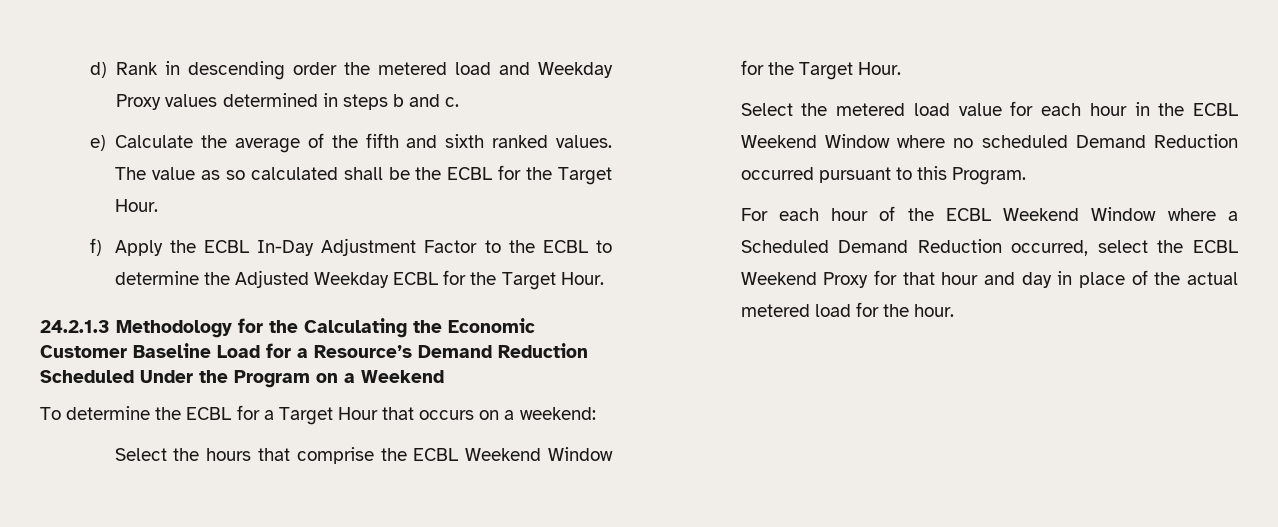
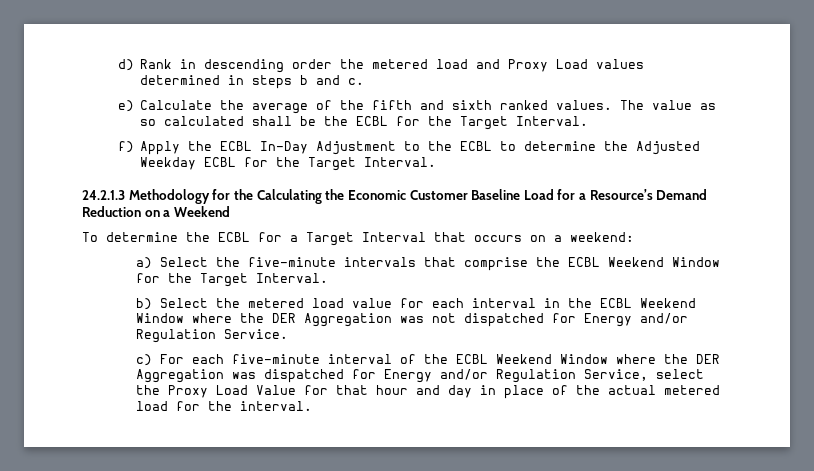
[537,62,613,78] [116,94,162,110] Weekday Proxy -> [508,59,589,72] Proxy Load
[115,199,159,212] Hour. -> [516,116,589,126] Interval.
[424,240,478,253] Factor -> (397, 148) none
[560,272,604,285] Hour. -> [364,157,437,167] Interval.
[40,370,310,388] Scheduled Under the Program -> (141, 211) none
[337,407,378,420] Hour -> [362,232,426,242] Interval
[114,448,252,461] Select the hours -> [136,257,417,269] a) Select the five-minute intervals
[858,62,902,75] Hour. // -> [256,273,329,283] [136,298,153,310] Interval. // b)
[1089,103,1127,116] hour -> [472,298,537,308] interval
[953,134,1238,148] [740,166,1027,185] [740,208,869,221] no scheduled Demand Reduction occurred pursuant to this Program. // For each hour -> [240,313,689,327] [136,329,289,343] [136,354,393,366] the DER Aggregation was not dispatched for Energy and/or Regulation Service. // c) For each five-minute interval
[1228,211,1238,221] [740,239,1239,256] [740,272,869,288] a Scheduled Demand Reduction occurred, select the ECBL Weekend Proxy -> [664,354,721,364] [136,369,705,383] [136,385,297,398] the DER Aggregation was dispatched for Energy and/or Regulation Service, select the Proxy Load Value
[914,304,955,317] hour. -> [240,401,313,411] interval.

